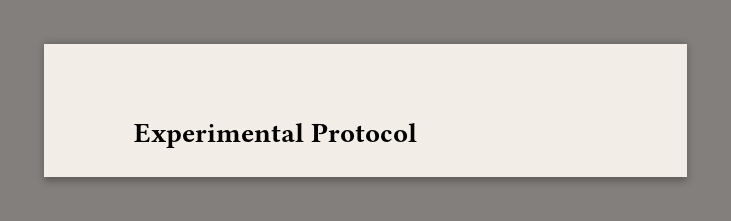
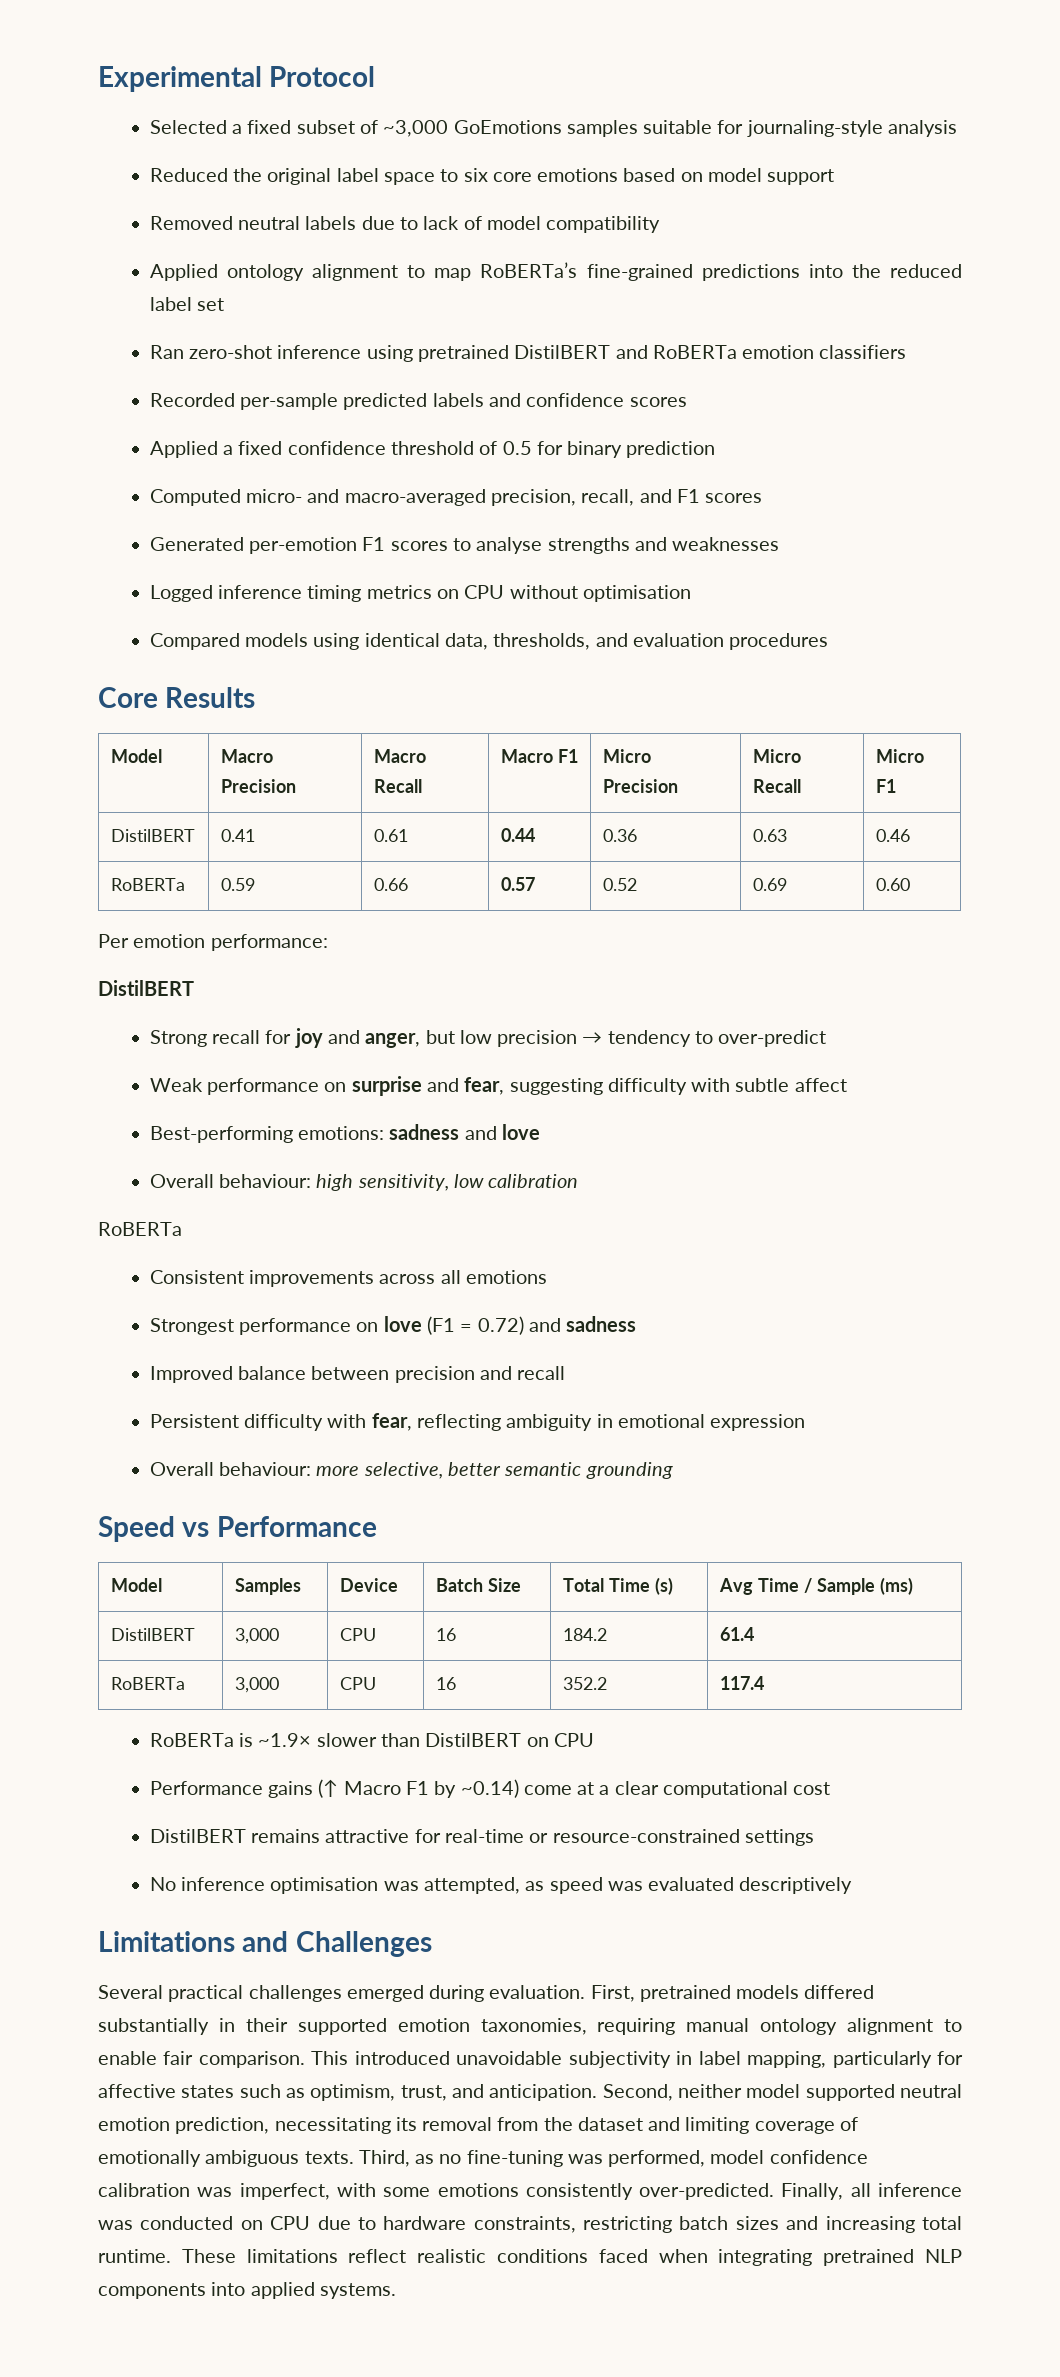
(418, 132) none -> [149,120,957,137] [149,168,835,185] [149,216,661,233] [149,262,962,281] [149,297,225,311] [149,345,907,362] [149,393,687,410] [149,441,716,458] [149,489,763,506] [149,537,780,554] [149,585,691,602] [149,633,829,650] [98,687,256,708] [110,749,162,763] [220,749,273,763] [220,779,296,793] [373,749,426,763] [373,779,422,793] [500,749,578,763] [602,749,651,763] [602,779,678,793] [752,749,801,763] [752,779,801,793] [875,749,924,763] [875,779,896,793] [110,829,195,842] [220,829,255,842] [373,829,408,842] [500,828,535,842] [602,829,637,842] [752,829,787,842] [875,829,910,842] [110,878,185,891] [220,878,255,891] [373,878,408,891] [500,877,535,891] [602,878,637,891] [752,878,787,891] [875,878,910,891] [98,934,328,951] [98,980,194,996] [149,1028,827,1048] [149,1076,847,1096] [149,1124,540,1143] [149,1174,579,1191] [98,1222,182,1236] [149,1270,547,1287] [149,1316,637,1335] [149,1366,566,1383] [149,1413,806,1431] [149,1462,673,1479] [98,1516,377,1542] [110,1578,162,1592] [234,1578,301,1595] [339,1578,398,1592] [435,1578,521,1592] [562,1577,673,1595] [718,1577,913,1595] [110,1628,195,1641] [234,1628,279,1644] [339,1628,376,1641] [435,1628,456,1641] [562,1628,607,1641] [719,1627,754,1641] [110,1677,185,1690] [234,1677,279,1693] [339,1677,376,1690] [435,1677,456,1690] [562,1677,607,1690] [719,1676,764,1690] [149,1733,594,1747] [149,1779,831,1798] [149,1829,814,1846] [149,1877,853,1894] [98,1931,432,1957] [98,1985,875,2002] [98,2018,962,2035] [98,2051,964,2068] [98,2084,962,2101] [98,2117,858,2134] [98,2150,868,2167] [98,2183,962,2200] [98,2216,962,2233] [98,2249,962,2266] [98,2282,396,2299] // Selected a fixed subset of ~3,000 GoEmotions samples suitable for journaling-style analysis // Reduced the original label space to six core emotions based on model support // Removed neutral labels due to lack of model compatibility // Applied ontology alignment to map RoBERTa’s fine-grained predictions into the reduced label set // Ran zero-shot inference using pretrained DistilBERT and RoBERTa emotion classifiers // Recorded per-sample predicted labels and confidence scores // Applied a fixed confidence threshold of 0.5 for binary prediction // Computed micro- and macro-averaged precision, recall, and F1 scores // Generated per-emotion F1 scores to analyse strengths and weaknesses // Logged inference timing metrics on CPU without optimisation // Compared models using identical data, thresholds, and evaluation procedures // Core Results // Model | Macro Precision | Macro Recall | Macro F1 | Micro Precision | Micro Recall | Micro F1 // DistilBERT | 0.41 | 0.61 | 0.44 | 0.36 | 0.63 | 0.46 // RoBERTa | 0.59 | 0.66 | 0.57 | 0.52 | 0.69 | 0.60 // Per emotion performance: // DistilBERT // Strong recall for joy and anger, but low precision → tendency to over-predict // Weak performance on surprise and fear, suggesting difficulty with subtle affect // Best-performing emotions: sadness and love // Overall behaviour: high sensitivity, low calibration // RoBERTa // Consistent improvements across all emotions // Strongest performance on love (F1 = 0.72) and sadness // Improved balance between precision and recall // Persistent difficulty with fear, reflecting ambiguity in emotional expression // Overall behaviour: more selective, better semantic grounding // Speed vs Performance // Model | Samples | Device | Batch Size | Total Time (s) | Avg Time / Sample (ms) // DistilBERT | 3,000 | CPU | 16 | 184.2 | 61.4 // RoBERTa | 3,000 | CPU | 16 | 352.2 | 117.4 // RoBERTa is ~1.9× slower than DistilBERT on CPU // Performance gains (↑ Macro F1 by ~0.14) come at a clear computational cost // DistilBERT remains attractive for real-time or resource-constrained settings // No inference optimisation was attempted, as speed was evaluated descriptively // Limitations and Challenges // Several practical challenges emerged during evaluation. First, pretrained models differed substantially in their supported emotion taxonomies, requiring manual ontology alignment to enable fair comparison. This introduced unavoidable subjectivity in label mapping, particularly for affective states such as optimism, trust, and anticipation. Second, neither model supported neutral emotion prediction, necessitating its removal from the dataset and limiting coverage of emotionally ambiguous texts. Third, as no fine-tuning was performed, model confidence calibration was imperfect, with some emotions consistently over-predicted. Finally, all inference was conducted on CPU due to hardware constraints, restricting batch sizes and increasing total runtime. These limitations reflect realistic conditions faced when integrating pretrained NLP components into applied systems.

